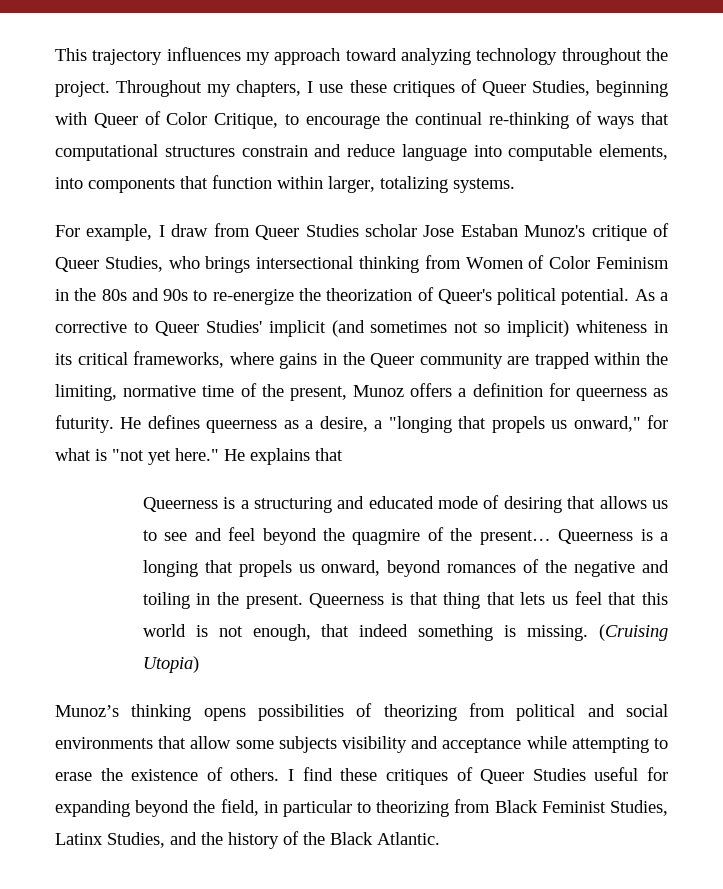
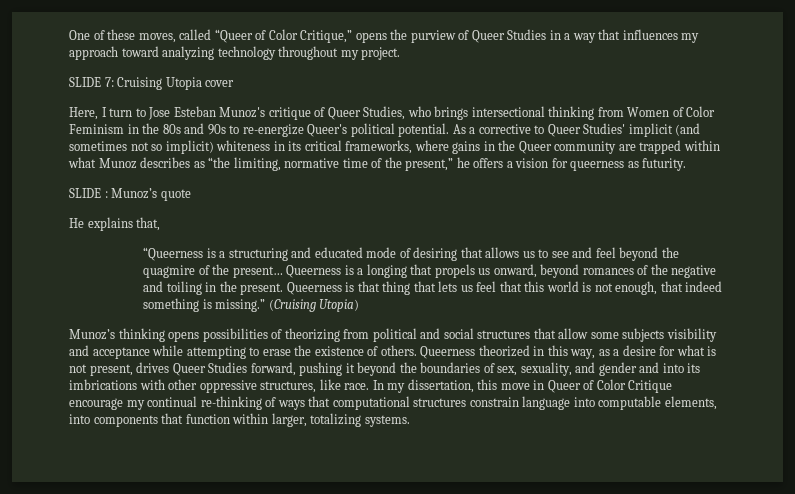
[55,48,163,65] This trajectory -> [69,29,621,43] One of these moves, called “Queer of Color Critique,” opens the purview of Queer Studies in a way that
[646,48,668,61] the -> [340,50,359,60] my
[116,79,668,97] [55,111,669,129] [55,144,668,161] [55,175,515,193] [55,223,518,241] Throughout my chapters, I use these critiques of Queer Studies, beginning with Queer of Color Critique, to encourage the continual re-thinking of ways that computational structures constrain and reduce language into computable elements, into components that function within larger, totalizing systems. // For example, I draw from Queer Studies scholar Jose Estaban -> [69,77,235,90] [69,106,216,120] // SLIDE 7: Cruising Utopia cover // Here, I turn to Jose Esteban
[299,287,434,301] the theorization of -> (304, 130) none
[646,352,668,365] the -> [68,157,231,169] what Munoz describes as “the
[289,385,404,401] present, Munoz -> [405,157,470,171] present,” he
[472,383,543,397] definition -> [515,158,549,168] vision
[120,415,668,433] [55,448,343,465] [142,497,218,512] He defines queerness as a desire, a "longing that propels us onward," for what is "not yet here." He explains that // Queerness -> [69,188,191,201] [69,217,161,231] [142,247,203,261] // SLIDE : Munoz’s quote // He explains that, // “Queerness
[527,625,589,641] missing. -> [215,299,266,312] missing.”
[55,737,153,749] environments -> [477,330,531,339] structures
[288,767,669,785] [55,799,668,817] [55,831,440,849] I find these critiques of Queer Studies useful for expanding beyond the field, in particular to theorizing from Black Feminist Studies, Latinx Studies, and the history of the Black Atlantic. -> [420,345,717,359] [69,362,701,376] [69,379,673,393] [69,396,717,410] [69,413,410,427] Queerness theorized in this way, as a desire for what is not present, drives Queer Studies forward, pushing it beyond the boundaries of sex, sexuality, and gender and into its imbrications with other oppressive structures, like race. In my dissertation, this move in Queer of Color Critique encourage my continual re-thinking of ways that computational structures constrain language into computable elements, into components that function within larger, totalizing systems.

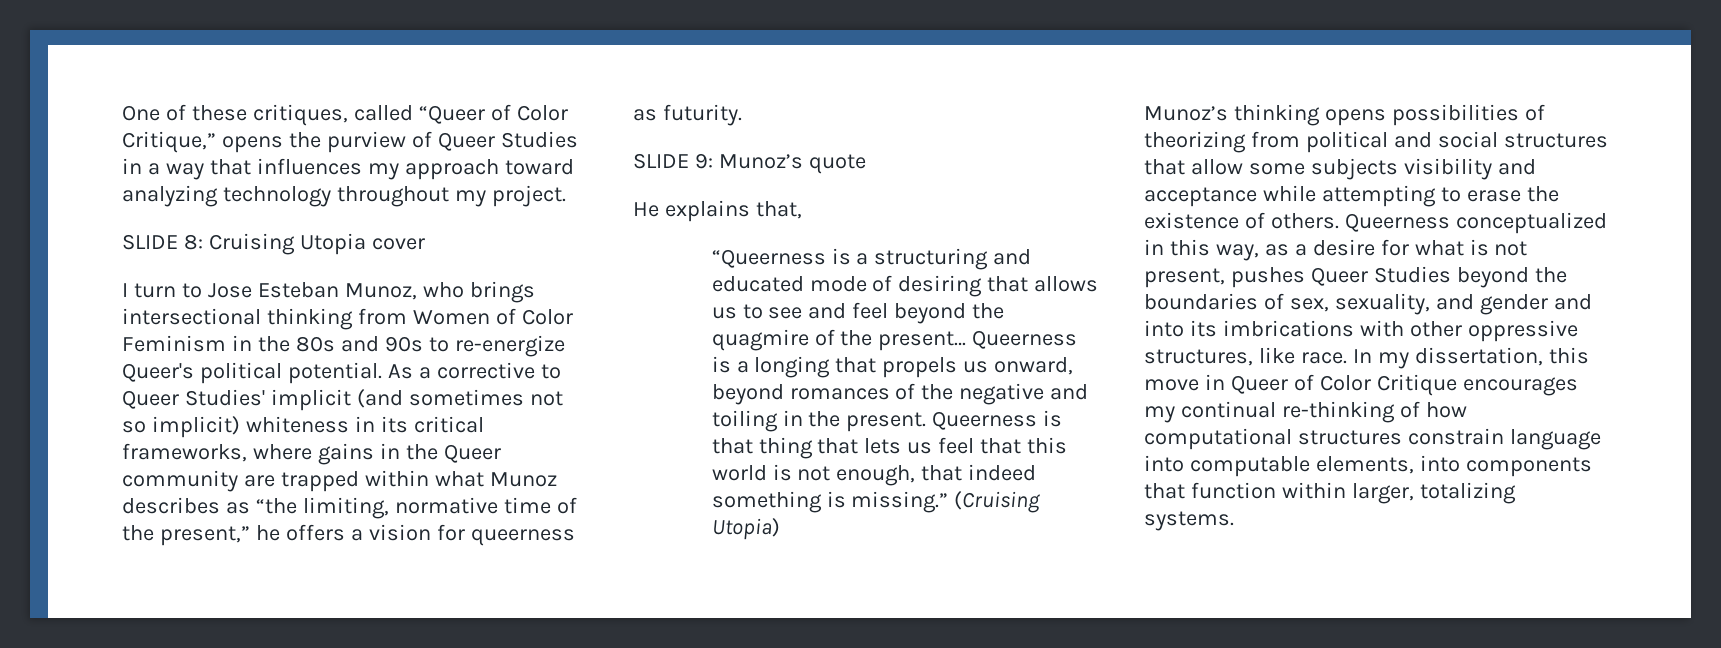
[138,33,176,43] moves, -> [252,104,348,126] critiques,
[104,77,114,87] 7: -> [183,234,203,250] 8:
[69,107,98,120] Here, -> (425, 244) none
[219,106,406,120] Munoz's critique of Queer Studies, -> [344,283,417,300] Munoz,
[104,191,108,198] : -> [694,153,713,169] 9:
[478,345,530,357] theorized -> [1455,212,1607,234] conceptualized
[136,362,355,376] drives Queer Studies forward, pushing it -> [1230,266,1451,288] pushes Queer Studies
[69,398,123,410] encourage -> [1462,377,1578,396] encourages
[277,396,331,410] ways that -> [1425,402,1467,418] how

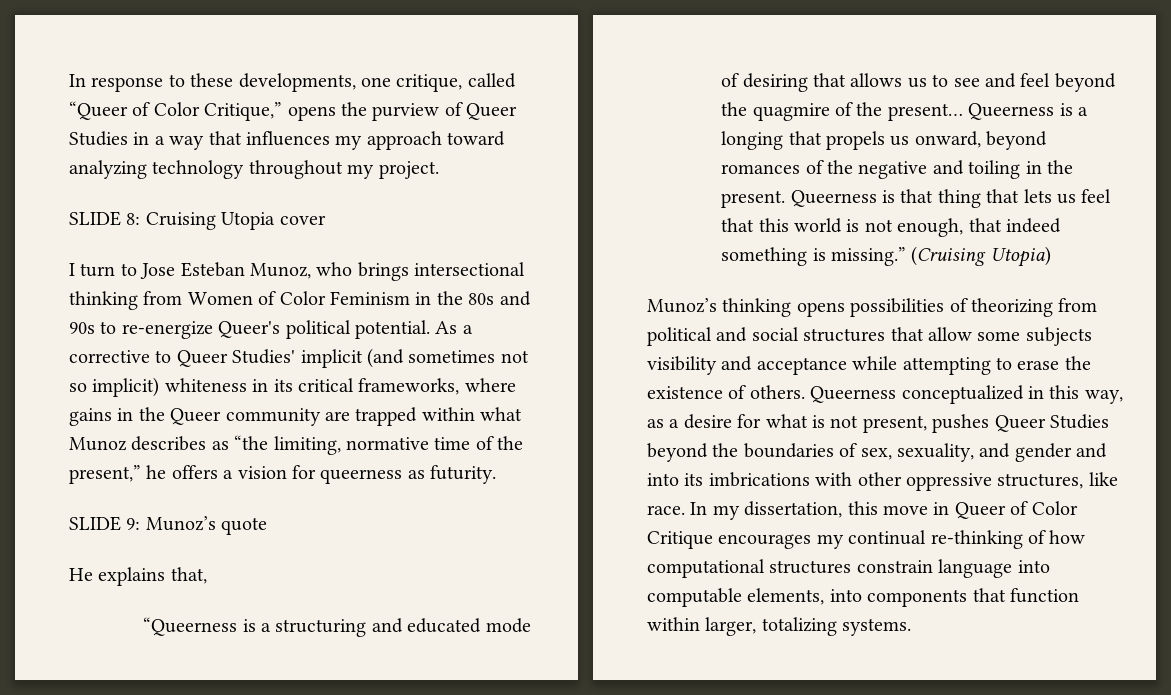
[122,104,348,126] One of these critiques, -> [69,73,463,92] In response to these developments, one critique,

